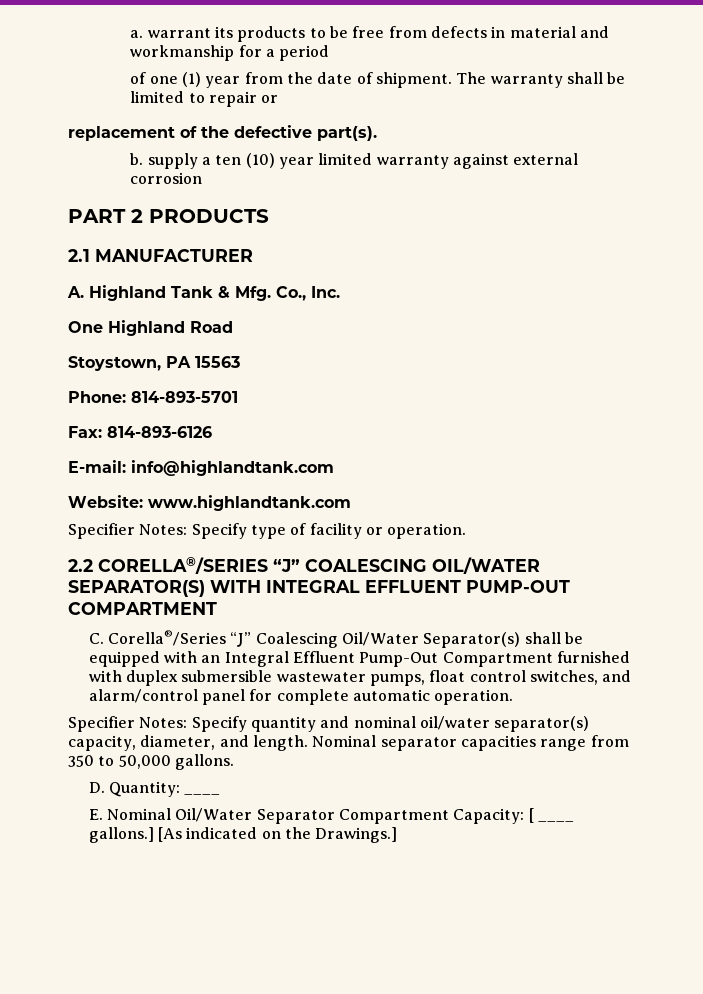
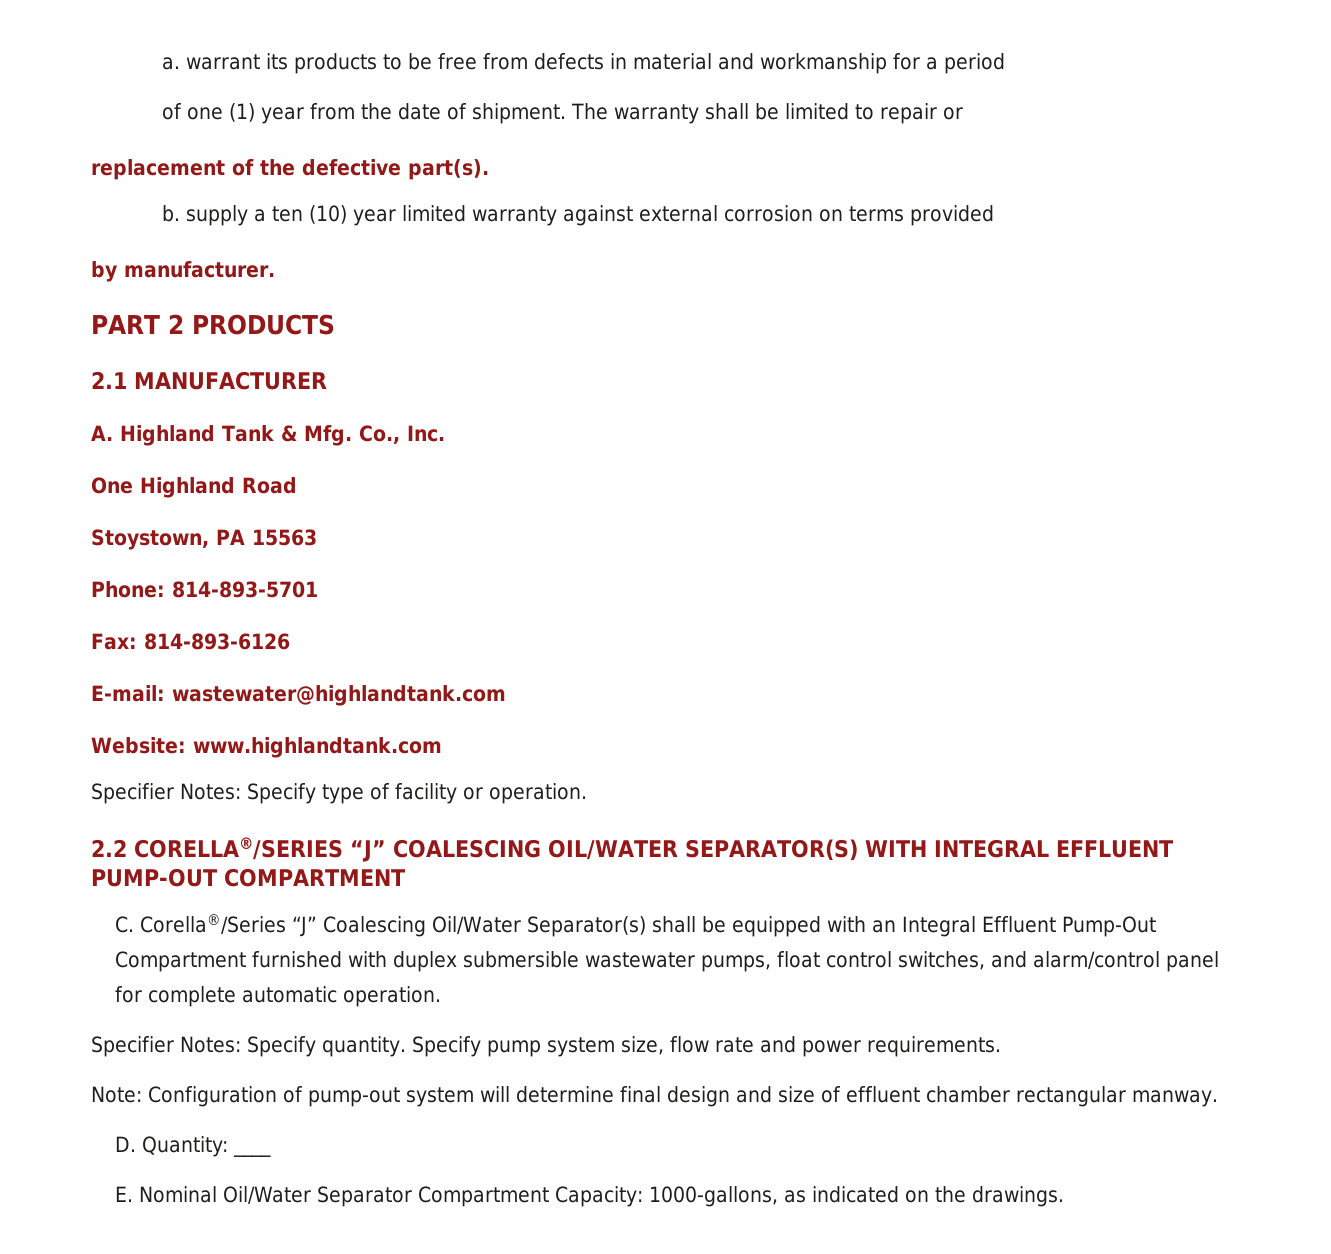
(203, 178) none -> [818,205,994,226] [91,261,275,282] on terms provided // by manufacturer.
[131,460,334,476] info@highlandtank.com -> [172,685,506,706] wastewater@highlandtank.com
[250,716,590,732] [68,735,629,751] [68,754,234,770] quantity and nominal oil/water separator(s) capacity, diameter, and length. Nominal separator capacities range from 350 to 50,000 gallons. -> [322,1036,1001,1057] [91,1086,1218,1107] quantity. Specify pump system size, flow rate and power requirements. // Note: Configuration of pump-out system will determine final design and size of effluent chamber rectangular manway.
[528,808,575,823] [88,827,183,843] [ ____ gallons.] [As -> [649,1186,807,1207] 1000-gallons, as
[315,827,398,843] Drawings.] -> [972,1186,1065,1207] drawings.

